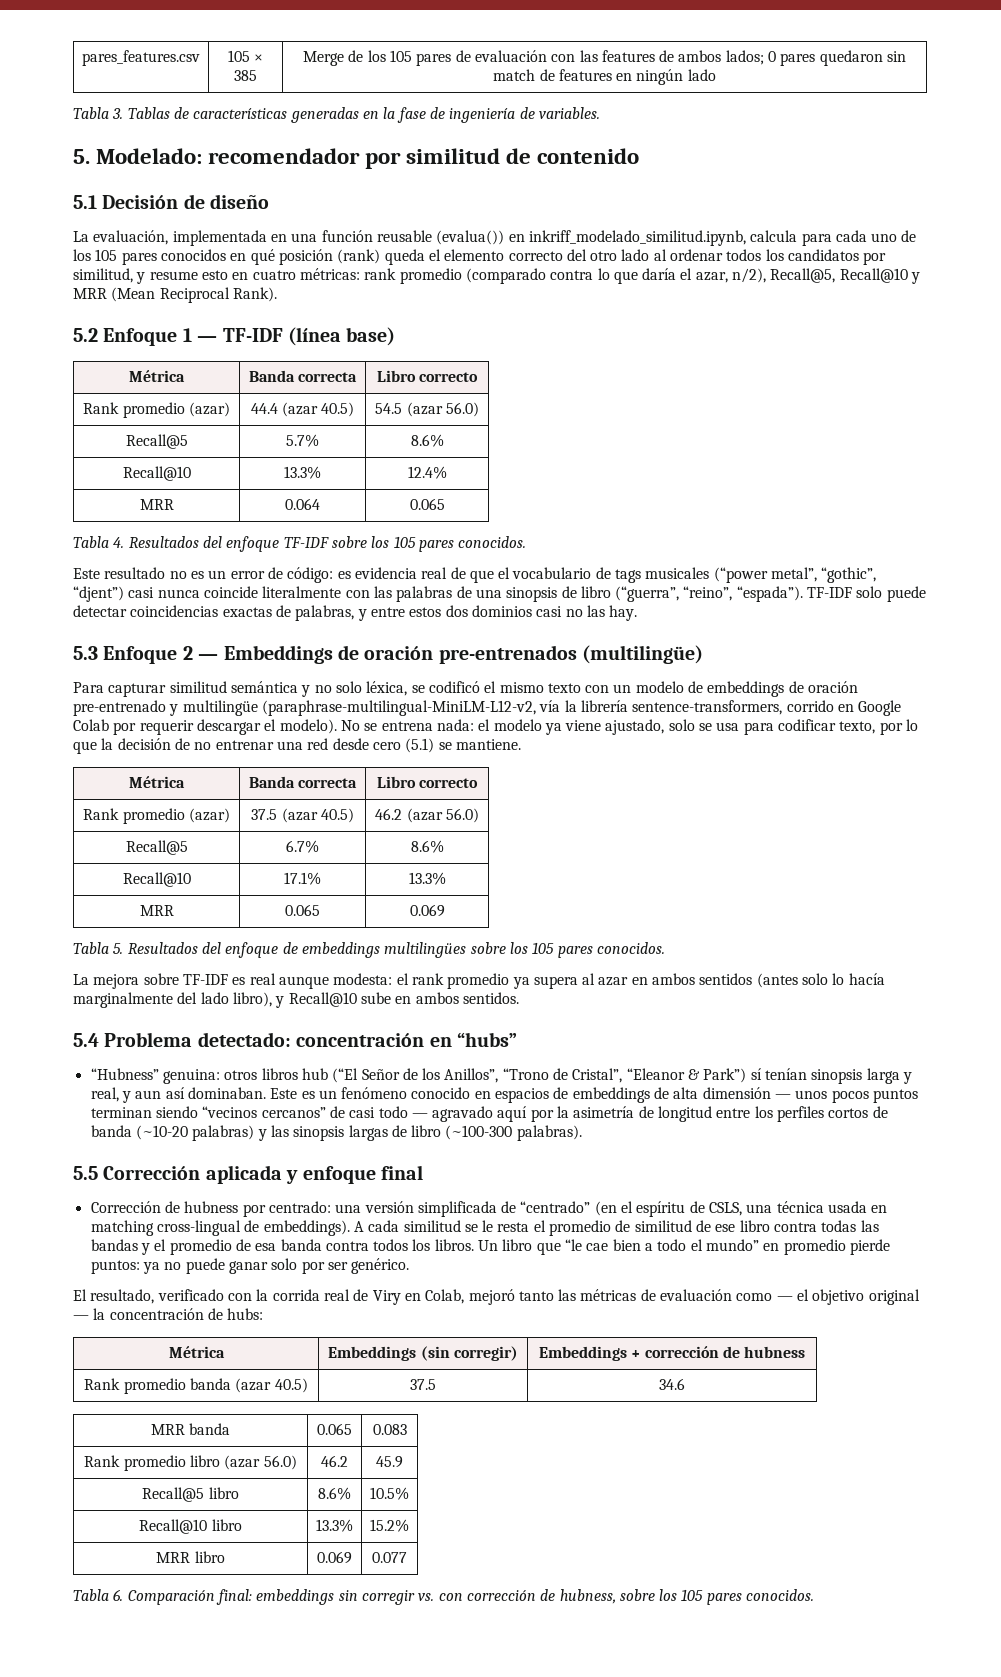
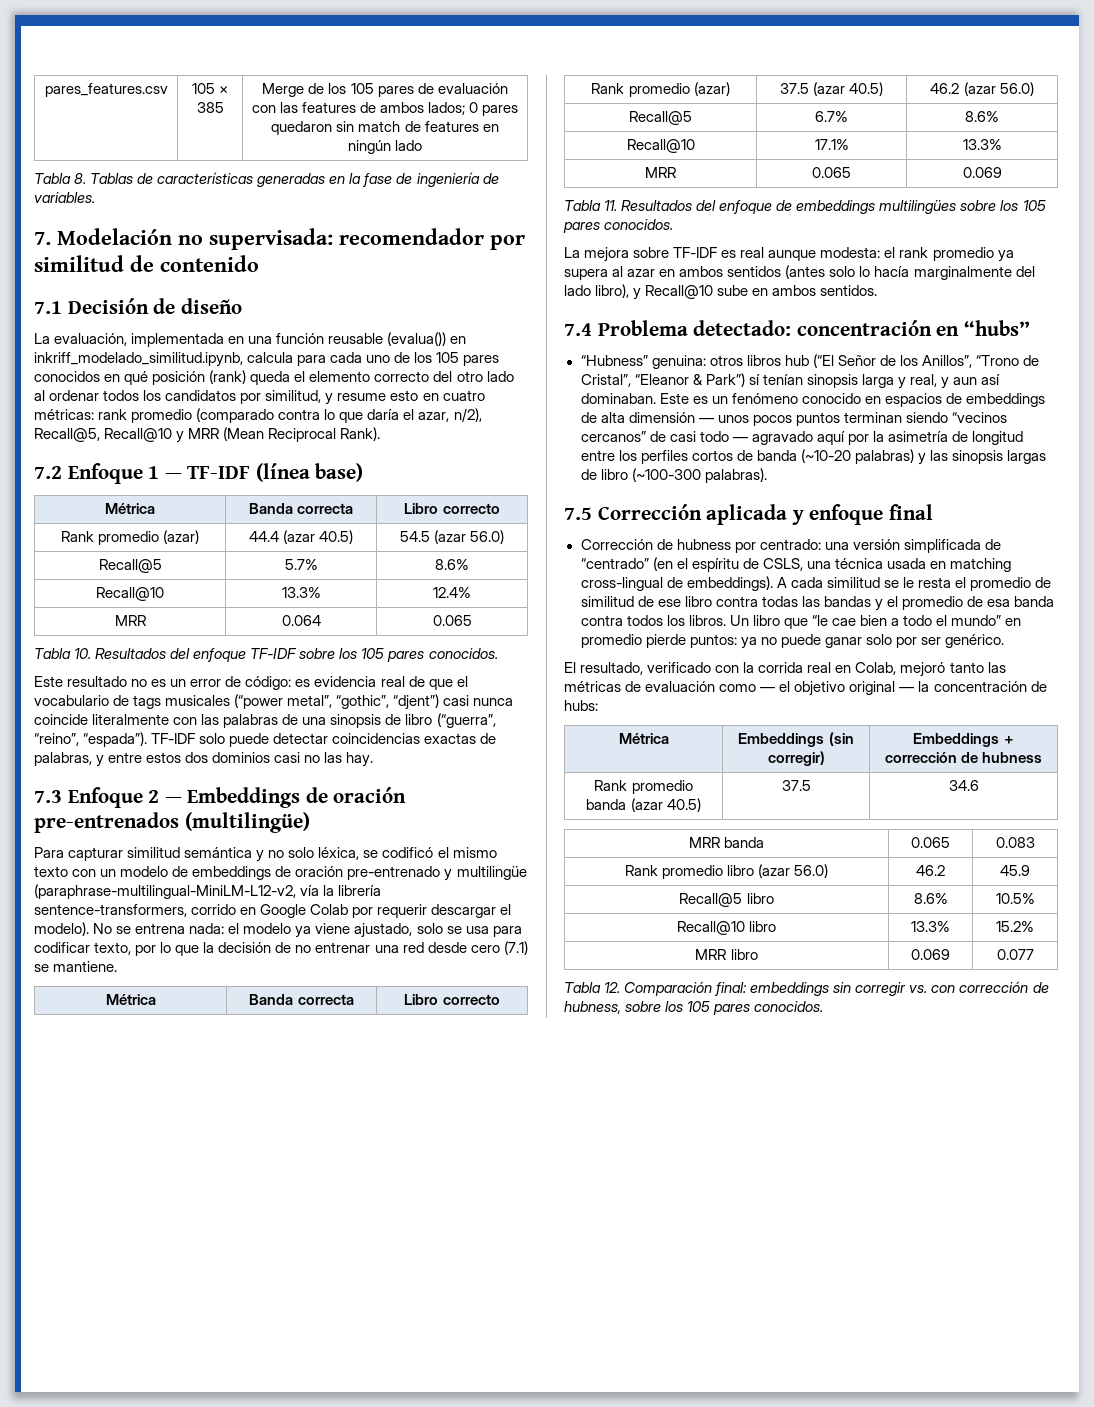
[112,108,124,119] 3. -> [74,173,87,184] 8.
[73,148,203,164] 5. Modelado: -> [34,228,333,250] 7. Modelación no supervisada:
[73,195,97,209] 5.1 -> [34,301,62,314] 7.1
[73,328,98,342] 5.2 -> [34,466,62,479] 7.2
[113,537,125,548] 4. -> [74,648,92,659] 10.
[73,646,98,660] 5.3 -> [34,790,62,803] 7.3
[405,738,435,753] (5.1) -> [503,941,528,955] (7.1)
[113,943,124,954] 5. -> [604,200,618,211] 11.
[73,1033,99,1047] 5.4 -> [564,323,592,336] 7.4
[73,1166,98,1180] 5.5 -> [564,507,592,520] 7.5
[353,1289,401,1305] de Viry -> (832, 667) none
[113,1589,124,1601] 6. -> [604,982,621,993] 12.

